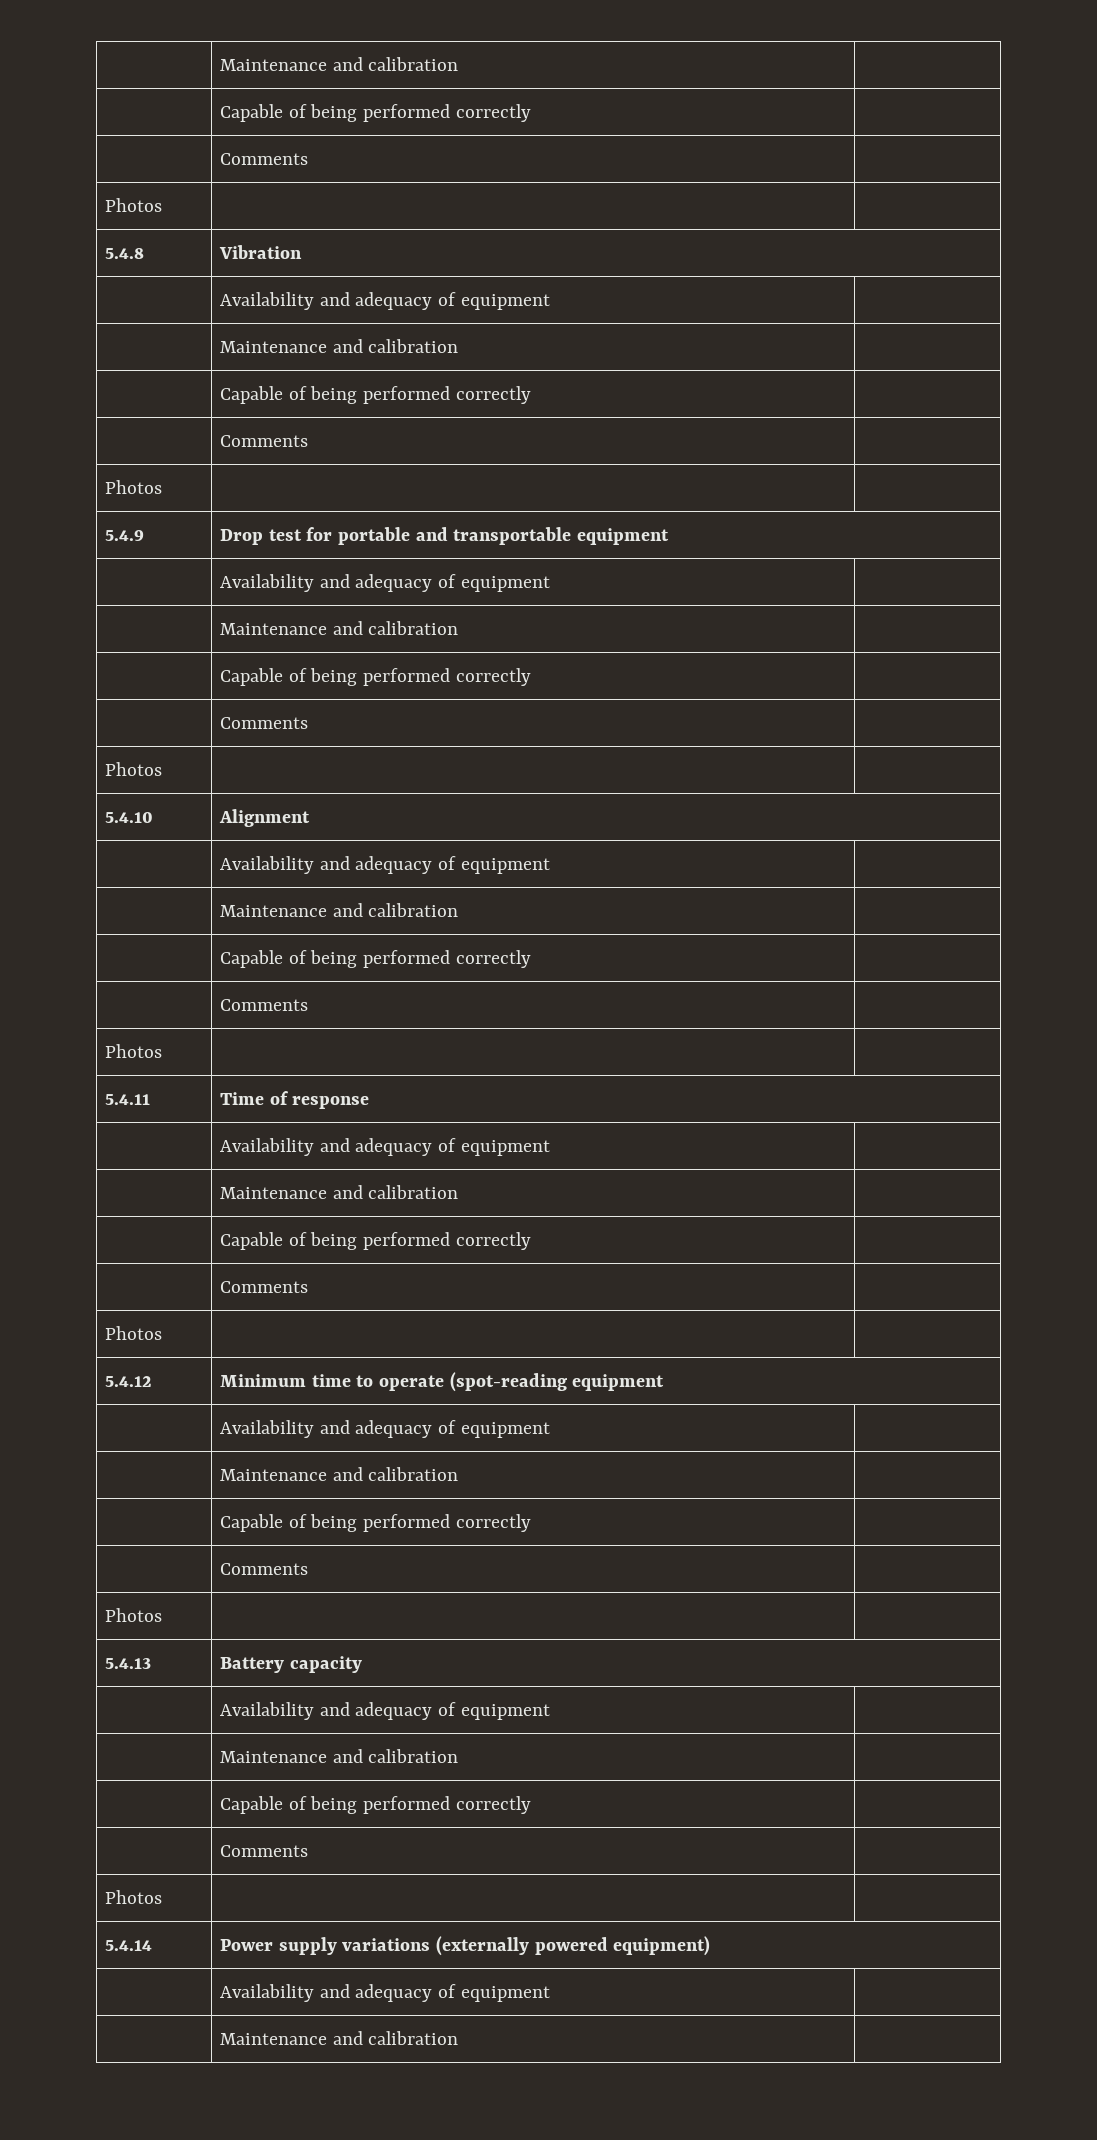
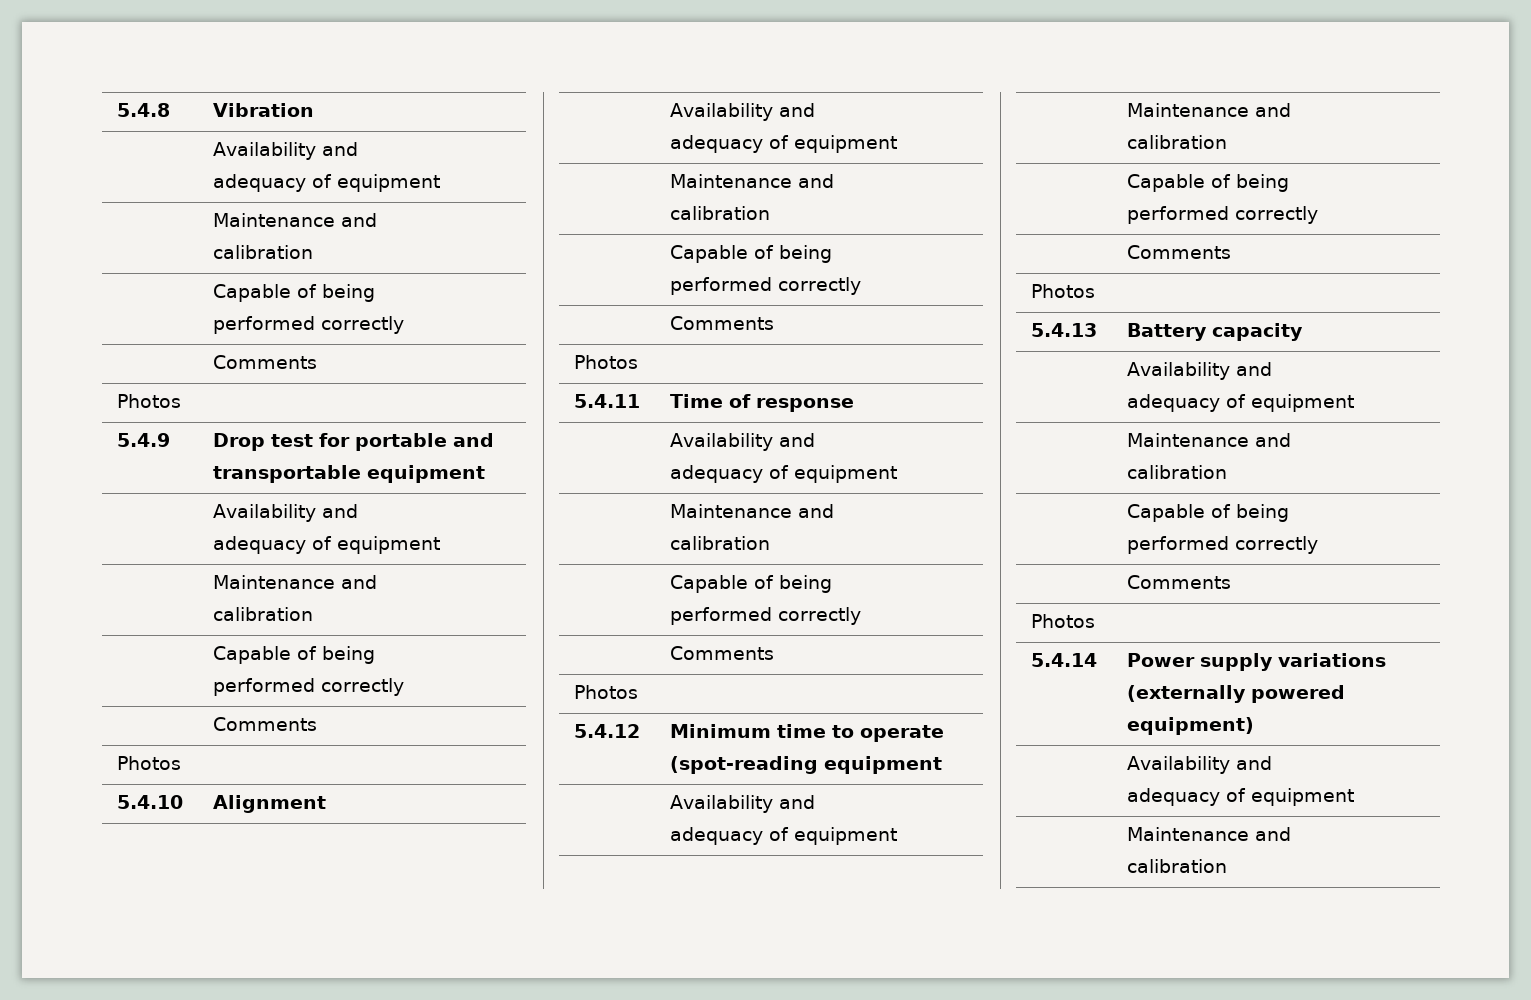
[219,57,459,71] [219,104,531,122] [219,153,308,165] [104,198,162,212] | Maintenance and calibration | // | Capable of being performed correctly | // | Comments | // Photos | | // -> (116, 110) none

